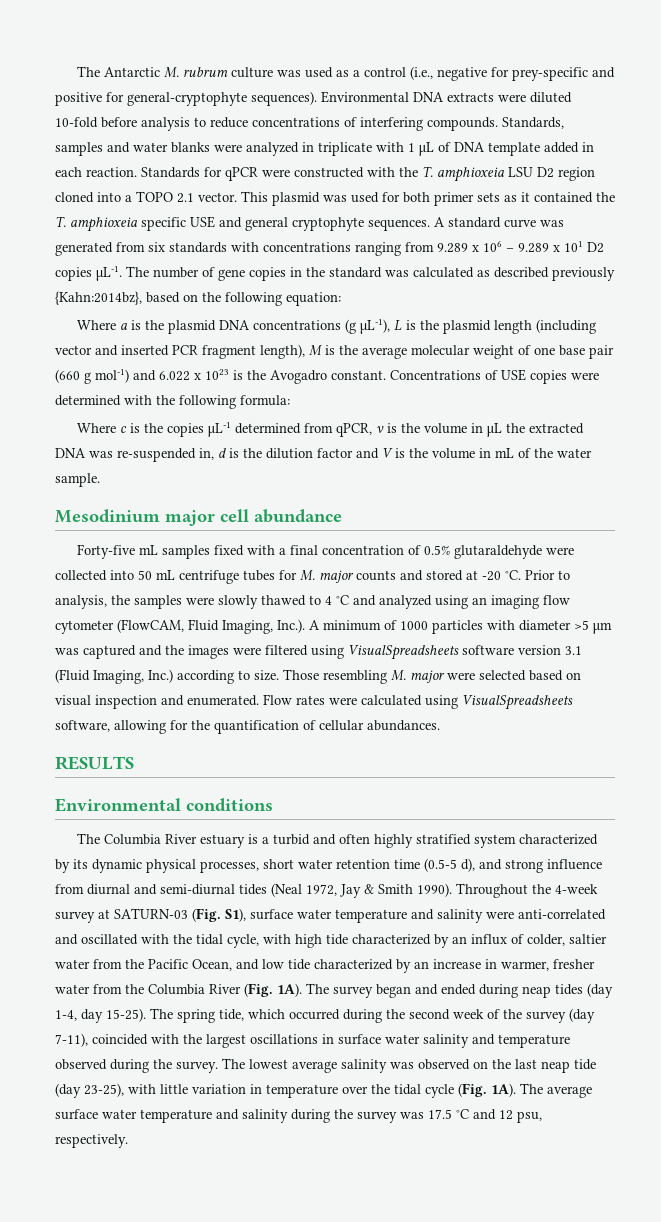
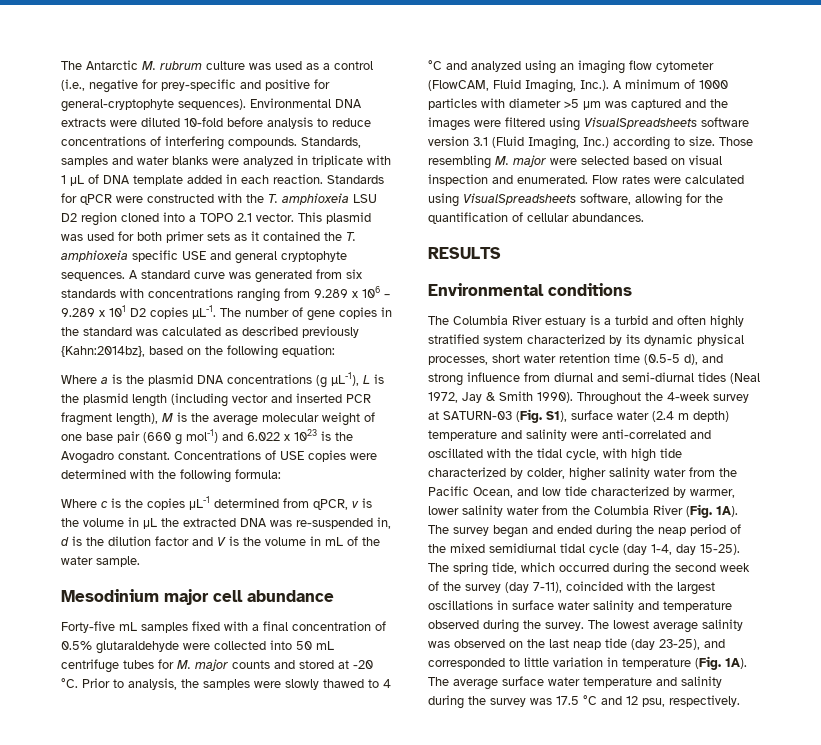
(332, 914) none -> [652,411,729,422] (2.4 m depth)
[452,934,607,946] an influx of colder, saltier -> [527,467,650,481] colder, higher salinity
[414,959,595,971] an increase in warmer, fresher -> [690,489,735,498] [428,505,503,517] warmer, lower salinity
[522,984,583,998] neap tides -> [636,524,741,536] [428,543,619,555] the neap period of the mixed semidiurnal tidal cycle
[128,1084,156,1094] with -> [704,639,725,648] [428,658,520,669] and corresponded to
[342,1084,454,1098] over the tidal cycle -> (691, 663) none

